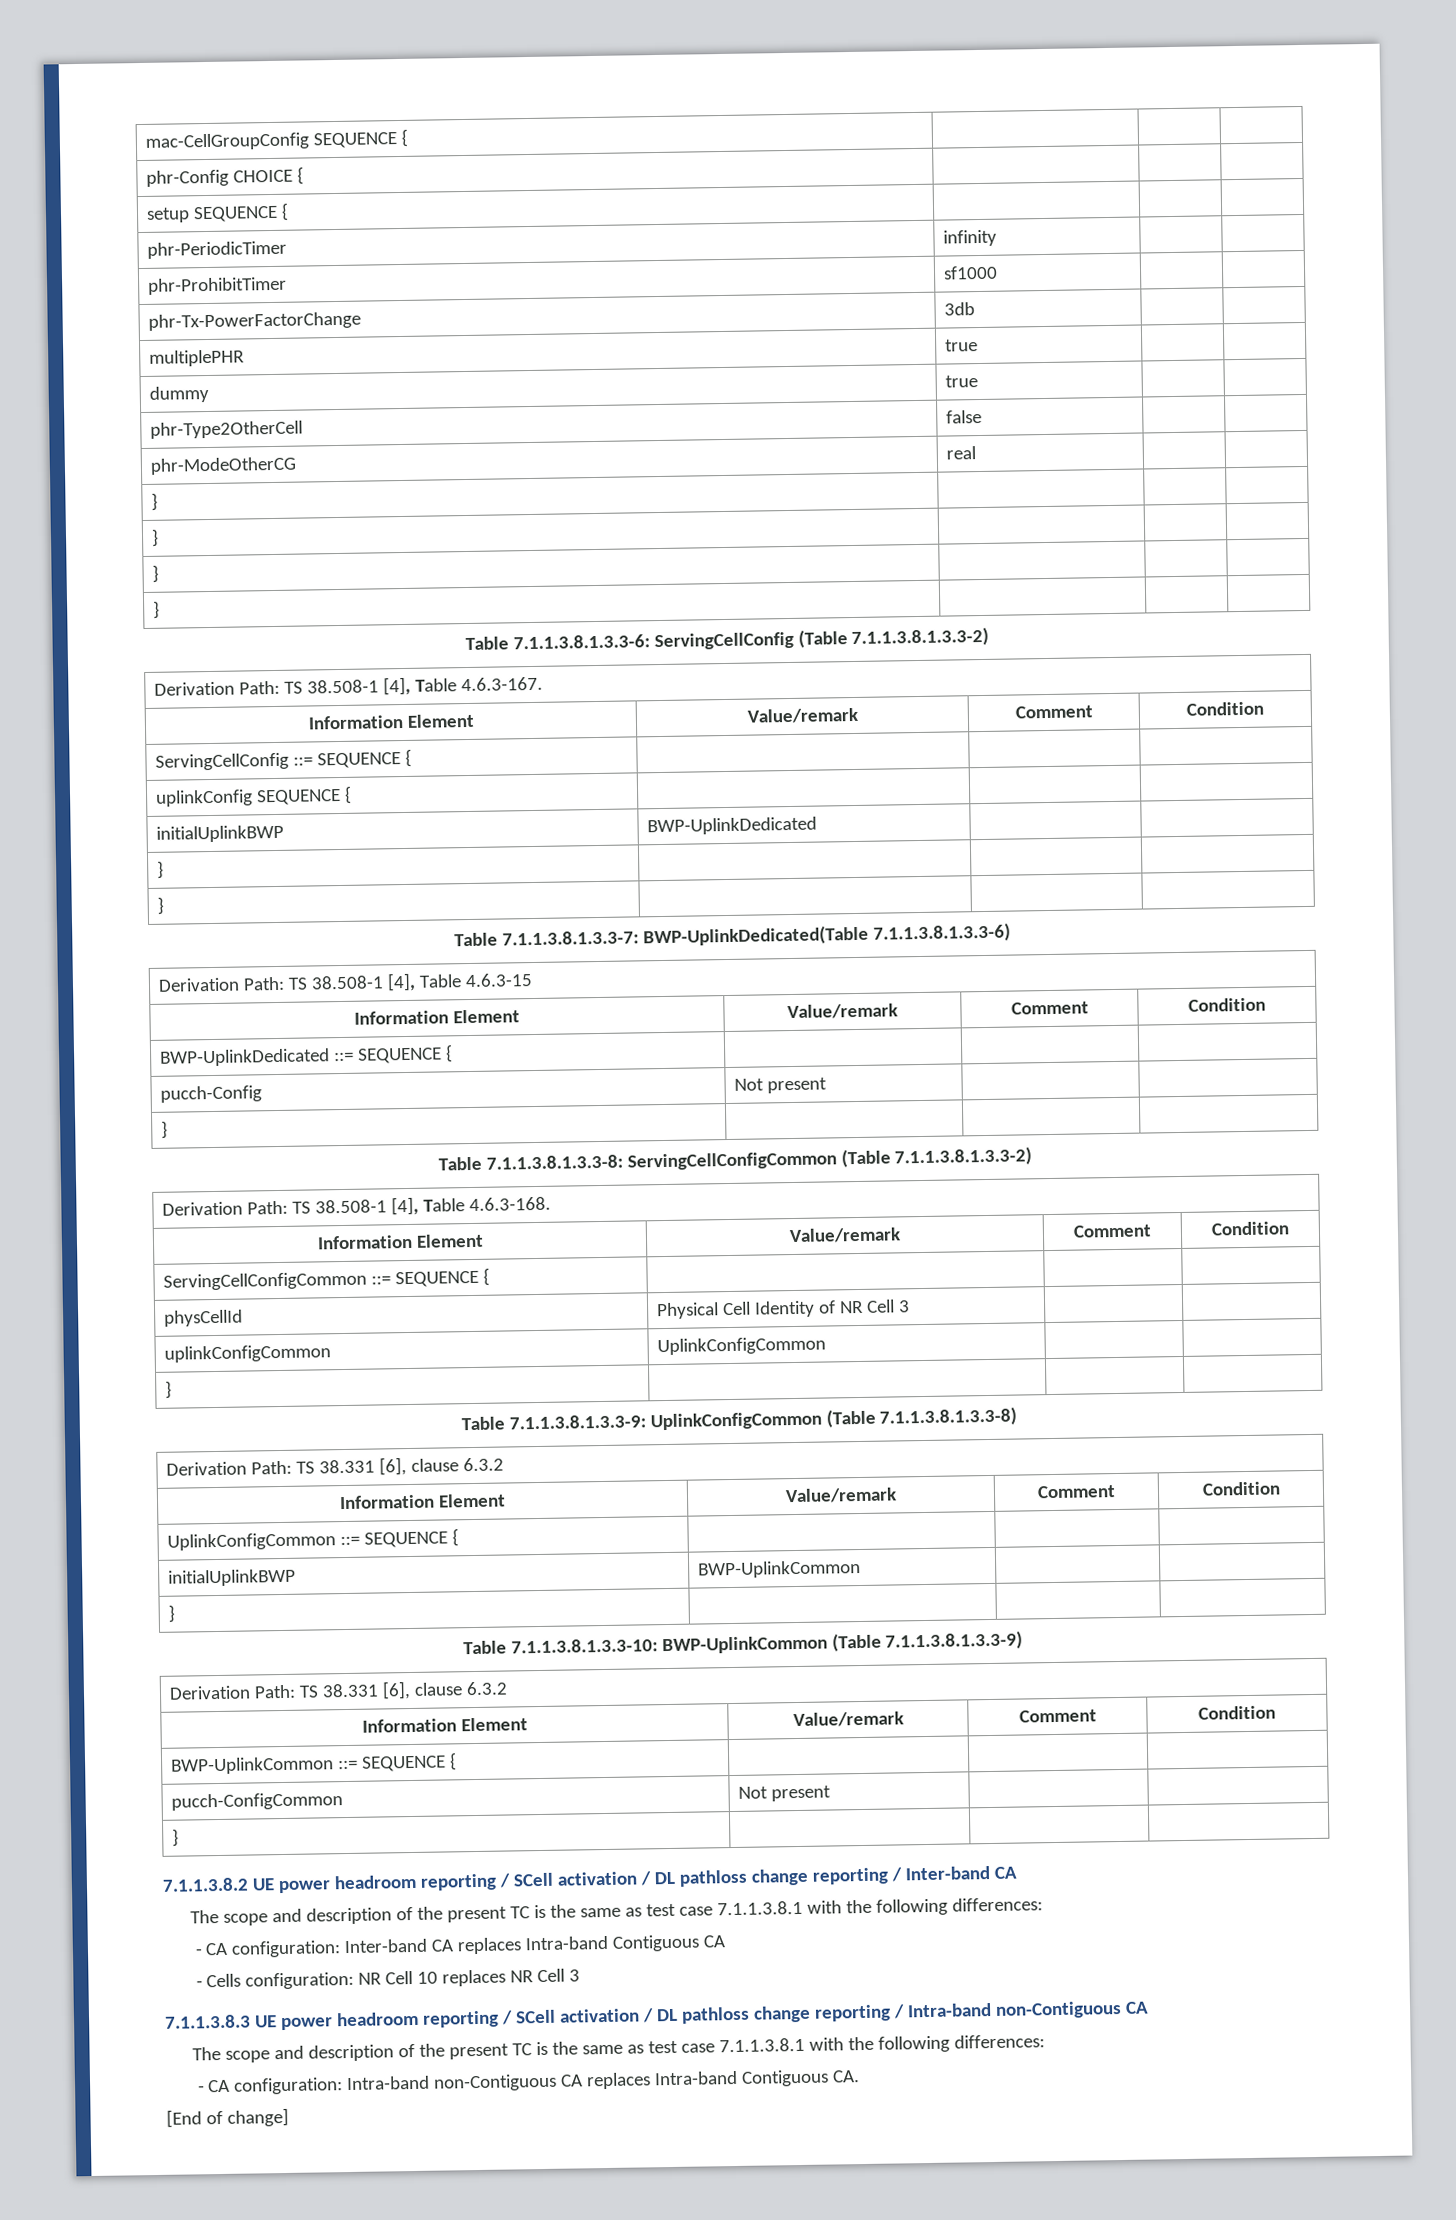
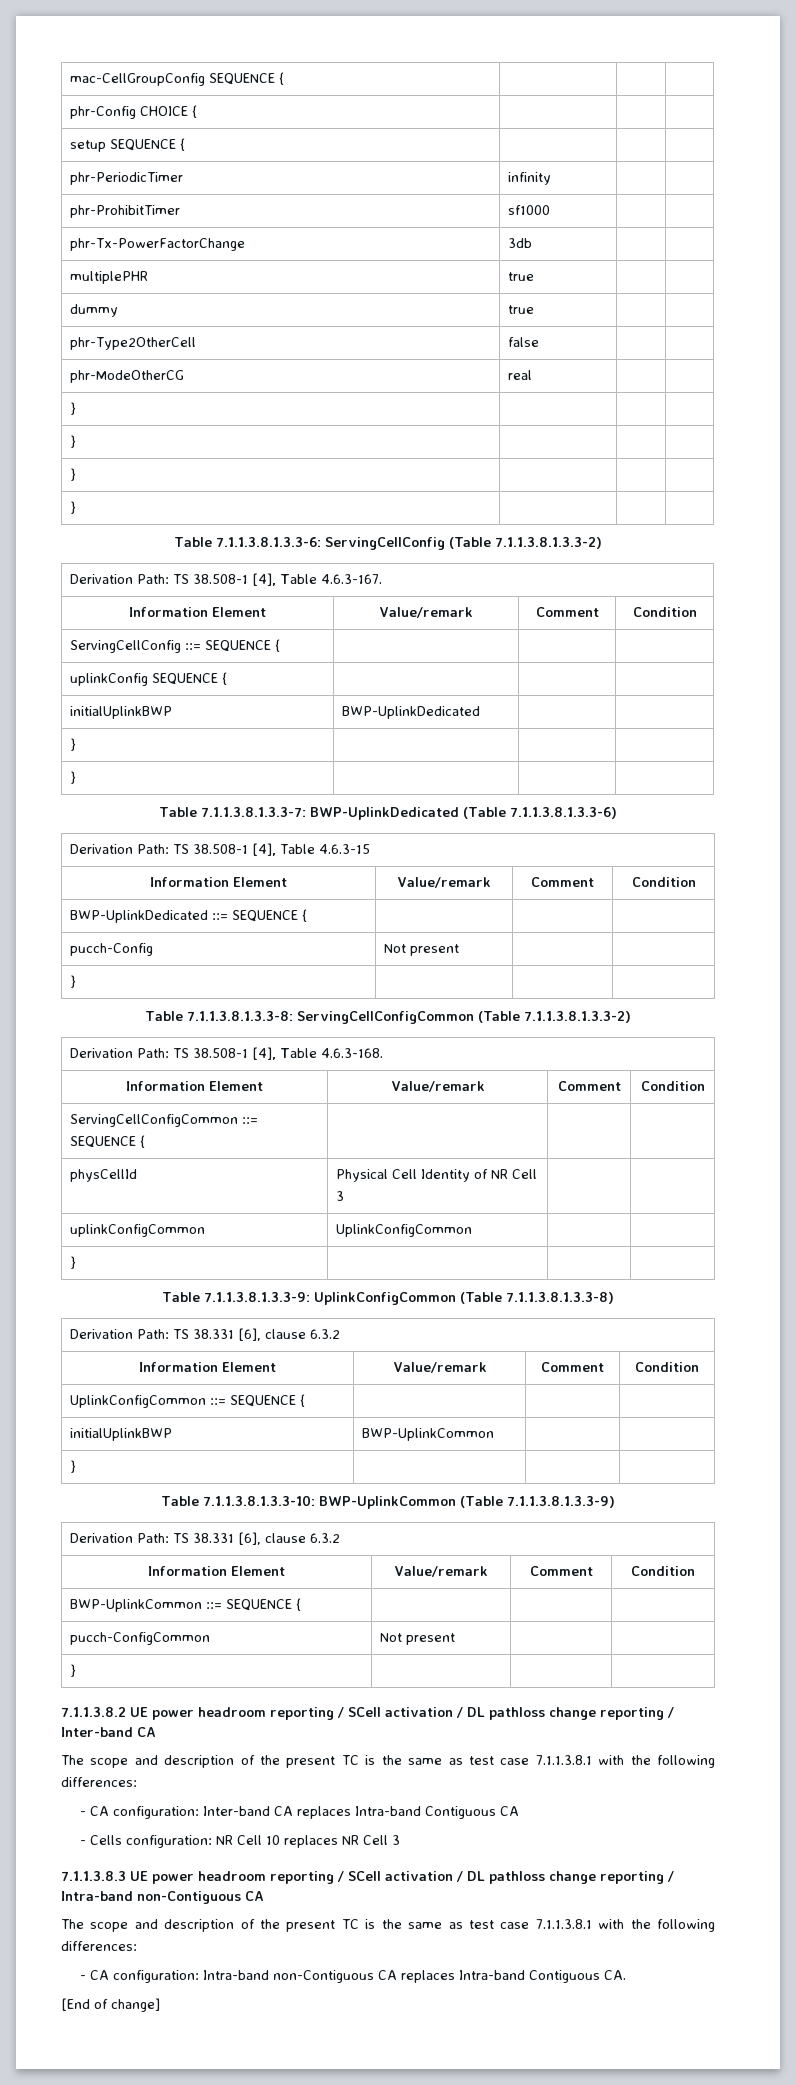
[642,924,869,947] BWP-UplinkDedicated(Table -> [310,807,506,820] BWP-UplinkDedicated (Table

